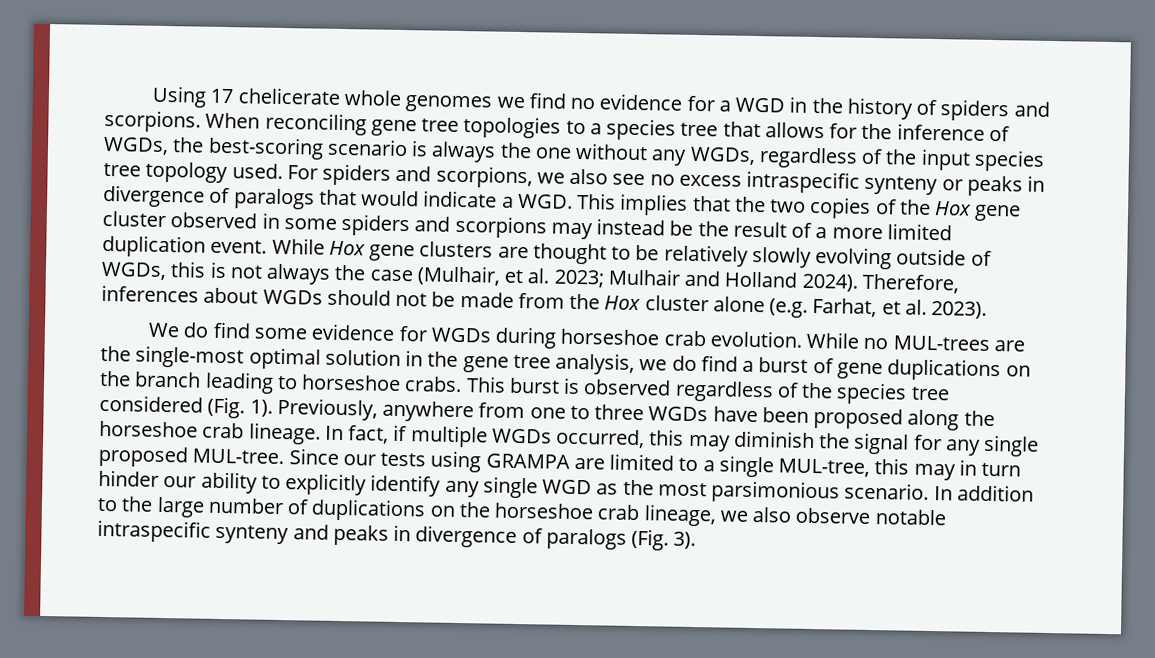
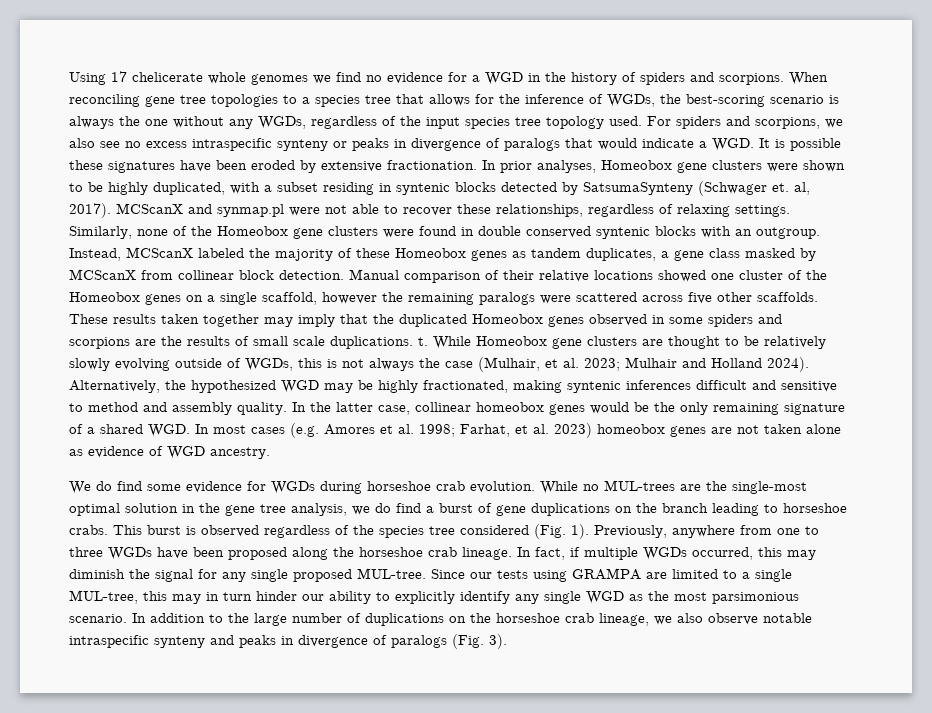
[577,192,1022,222] [102,210,166,228] This implies that the two copies of the Hox gene cluster -> [759,138,841,151] [69,160,845,173] [69,181,810,196] [69,203,790,218] [69,226,820,239] [69,247,816,261] [69,269,827,283] [69,292,818,305] [69,314,584,327] It is possible these signatures have been eroded by extensive fractionation. In prior analyses, Homeobox gene clusters were shown to be highly duplicated, with a subset residing in syntenic blocks detected by SatsumaSynteny (Schwager et. al, 2017). MCScanX and synmap.pl were not able to recover these relationships, regardless of relaxing settings. Similarly, none of the Homeobox gene clusters were found in double conserved syntenic blocks with an outgroup. Instead, MCScanX labeled the majority of these Homeobox genes as tandem duplicates, a gene class masked by MCScanX from collinear block detection. Manual comparison of their relative locations showed one cluster of the Homeobox genes on a single scaffold, however the remaining paralogs were scattered across five other scaffolds. These results taken together may imply that the duplicated Homeobox genes
[550,218,952,241] [102,234,366,258] may instead be the result of a more limited duplication event. While Hox -> [135,336,547,349] are the results of small scale duplications. t. While Homeobox
[861,273,959,294] [101,284,988,319] Therefore, inferences about WGDs should not be made from the Hox cluster alone (e.g. Farhat, et al. 2023). -> [69,380,837,393] [69,402,845,415] [69,423,841,438] [69,446,270,459] Alternatively, the hypothesized WGD may be highly fractionated, making syntenic inferences difficult and sensitive to method and assembly quality. In the latter case, collinear homeobox genes would be the only remaining signature of a shared WGD. In most cases (e.g. Amores et al. 1998; Farhat, et al. 2023) homeobox genes are not taken alone as evidence of WGD ancestry.

